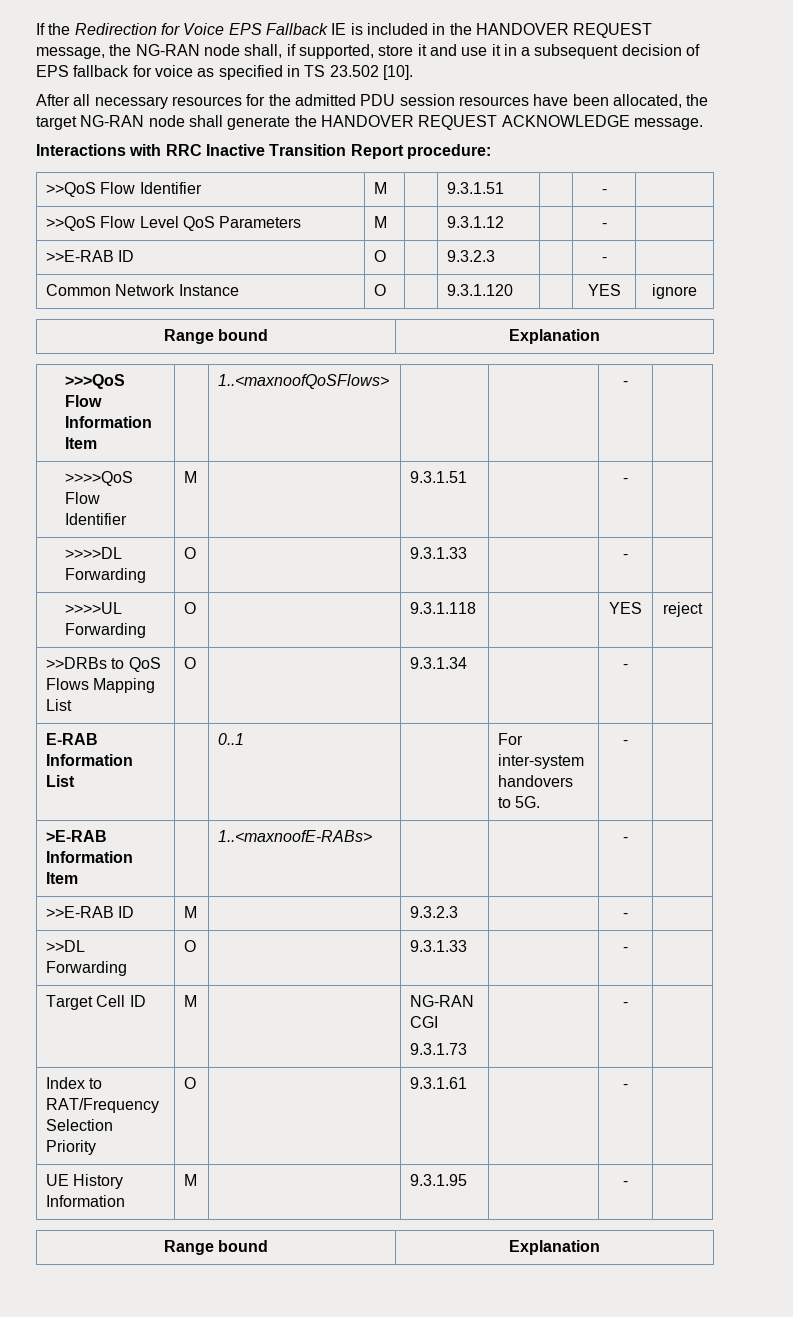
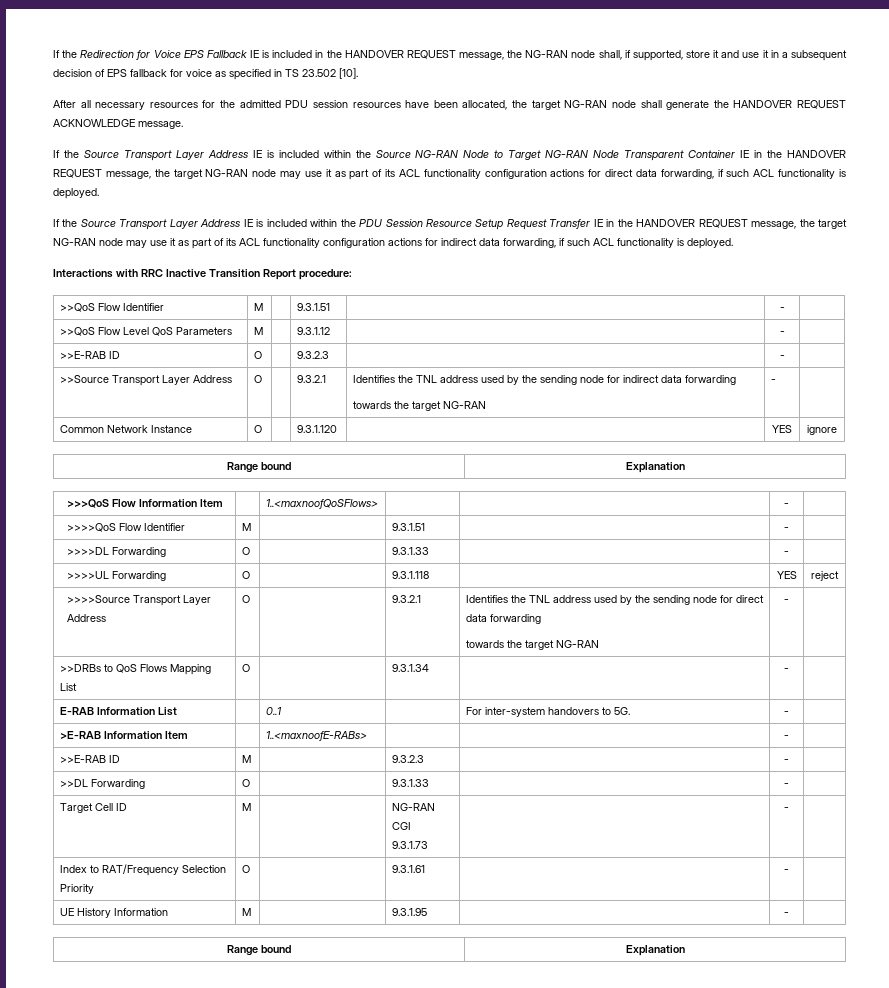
(703, 124) none -> [53,150,846,161] [53,169,847,180] [53,188,99,199] [53,219,848,230] [53,238,733,249] // If the Source Transport Layer Address IE is included within the Source NG-RAN Node to Target NG-RAN Node Transparent Container IE in the HANDOVER REQUEST message, the target NG-RAN node may use it as part of its ACL functionality configuration actions for direct data forwarding, if such ACL functionality is deployed. // If the Source Transport Layer Address IE is included within the PDU Session Resource Setup Request Transfer IE in the HANDOVER REQUEST message, the target NG-RAN node may use it as part of its ACL functionality configuration actions for indirect data forwarding, if such ACL functionality is deployed.
(607, 259) none -> [59,375,232,386] [253,375,262,383] [296,375,326,383] [352,375,736,385] [352,401,486,411] [770,379,776,383] // >>Source Transport Layer Address | O | | 9.3.2.1 | Identifies the TNL address used by the sending node for indirect data forwarding // towards the target NG-RAN | - |
(703, 609) none -> [67,595,212,606] [67,614,107,622] [241,595,250,603] [391,595,421,603] [465,595,764,605] [465,614,541,624] [465,640,599,650] [784,599,789,603] // >>>>Source Transport Layer Address | O | | 9.3.2.1 | Identifies the TNL address used by the sending node for direct data forwarding // towards the target NG-RAN | - |

